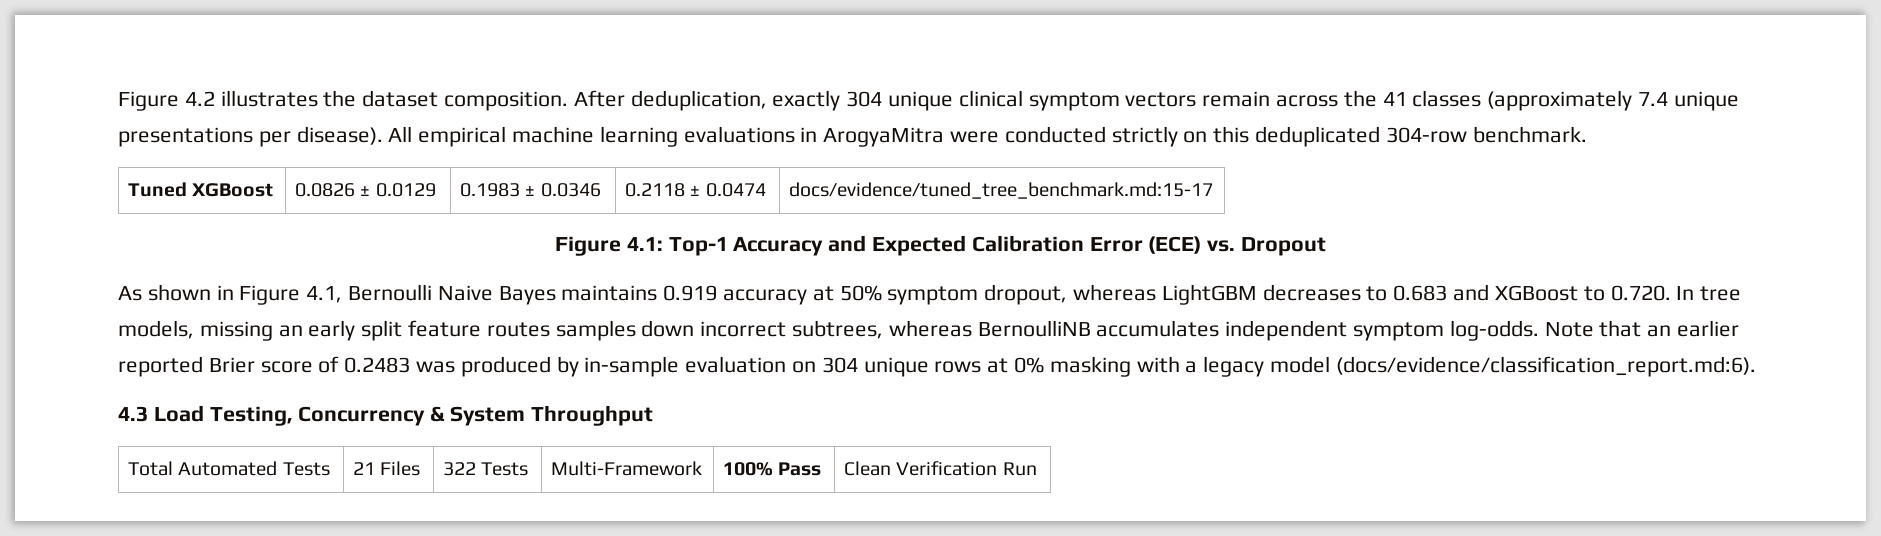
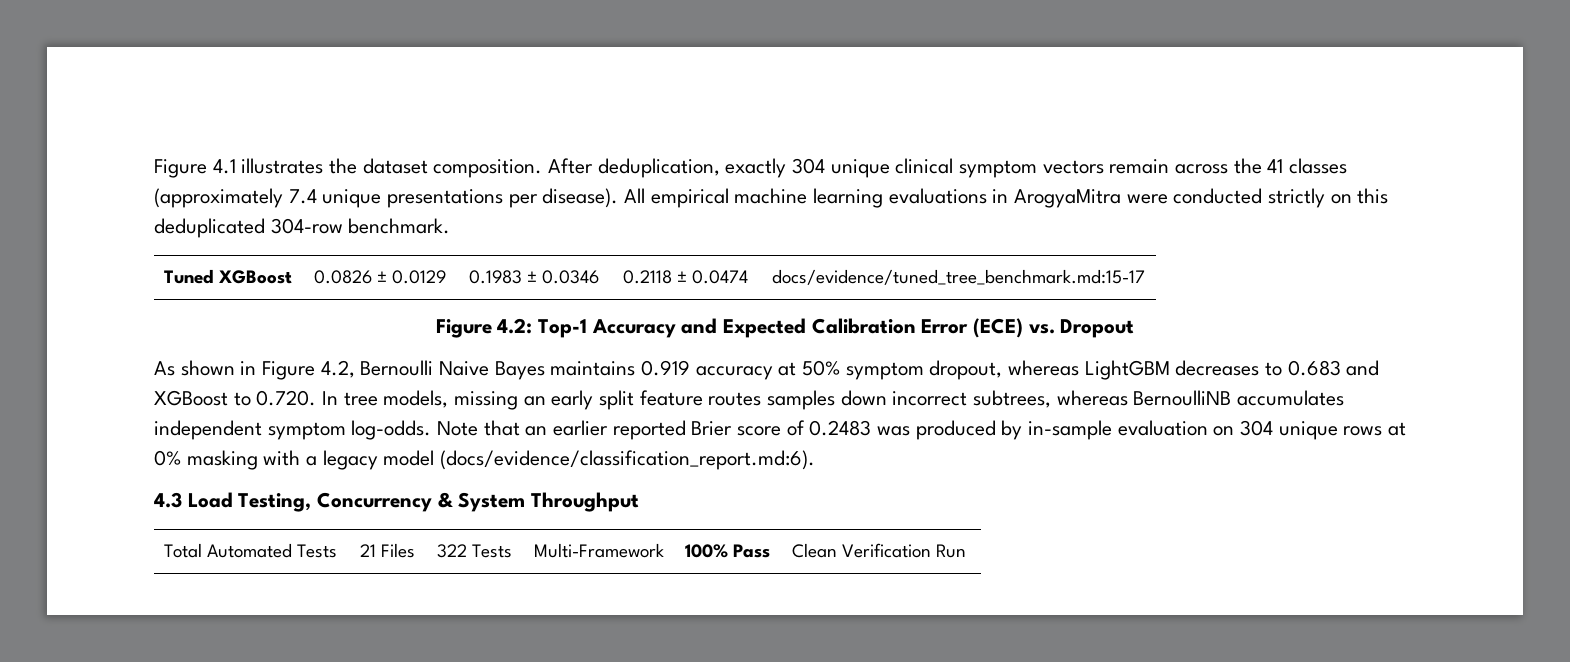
[118,91,215,111] Figure 4.2 -> [154,159,236,178] Figure 4.1
[626,237,663,251] 4.1: -> [497,318,533,334] 4.2:
[306,286,343,303] 4.1, -> [320,360,355,378] 4.2,

